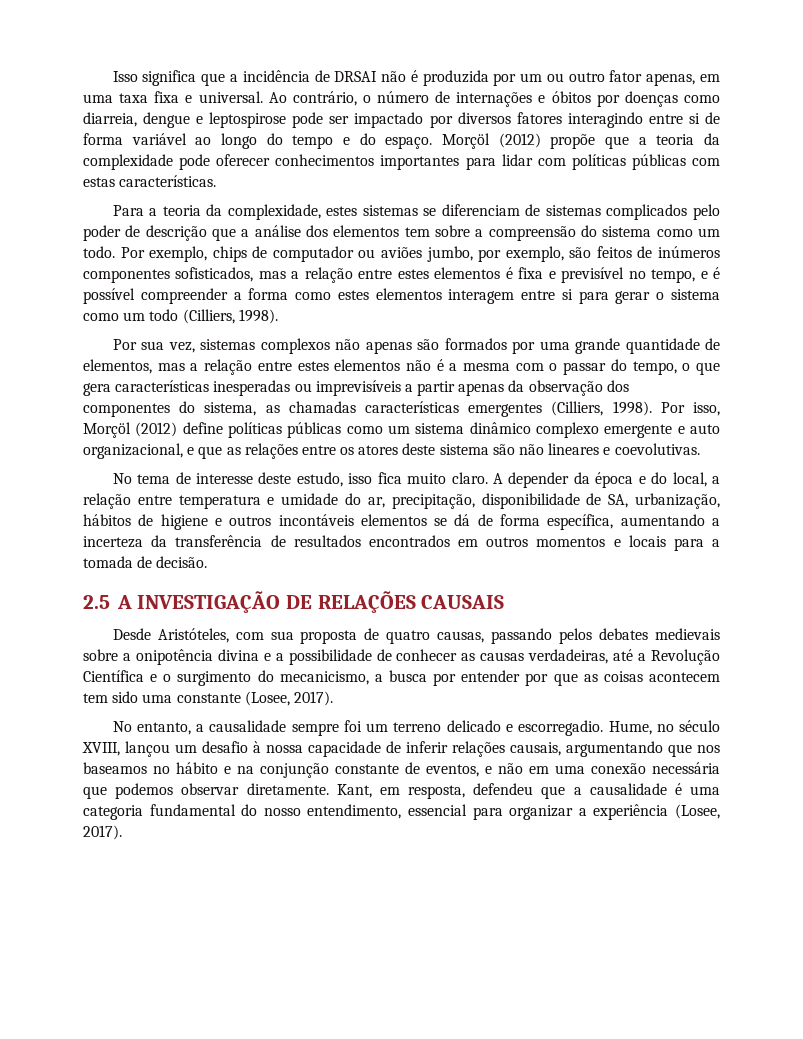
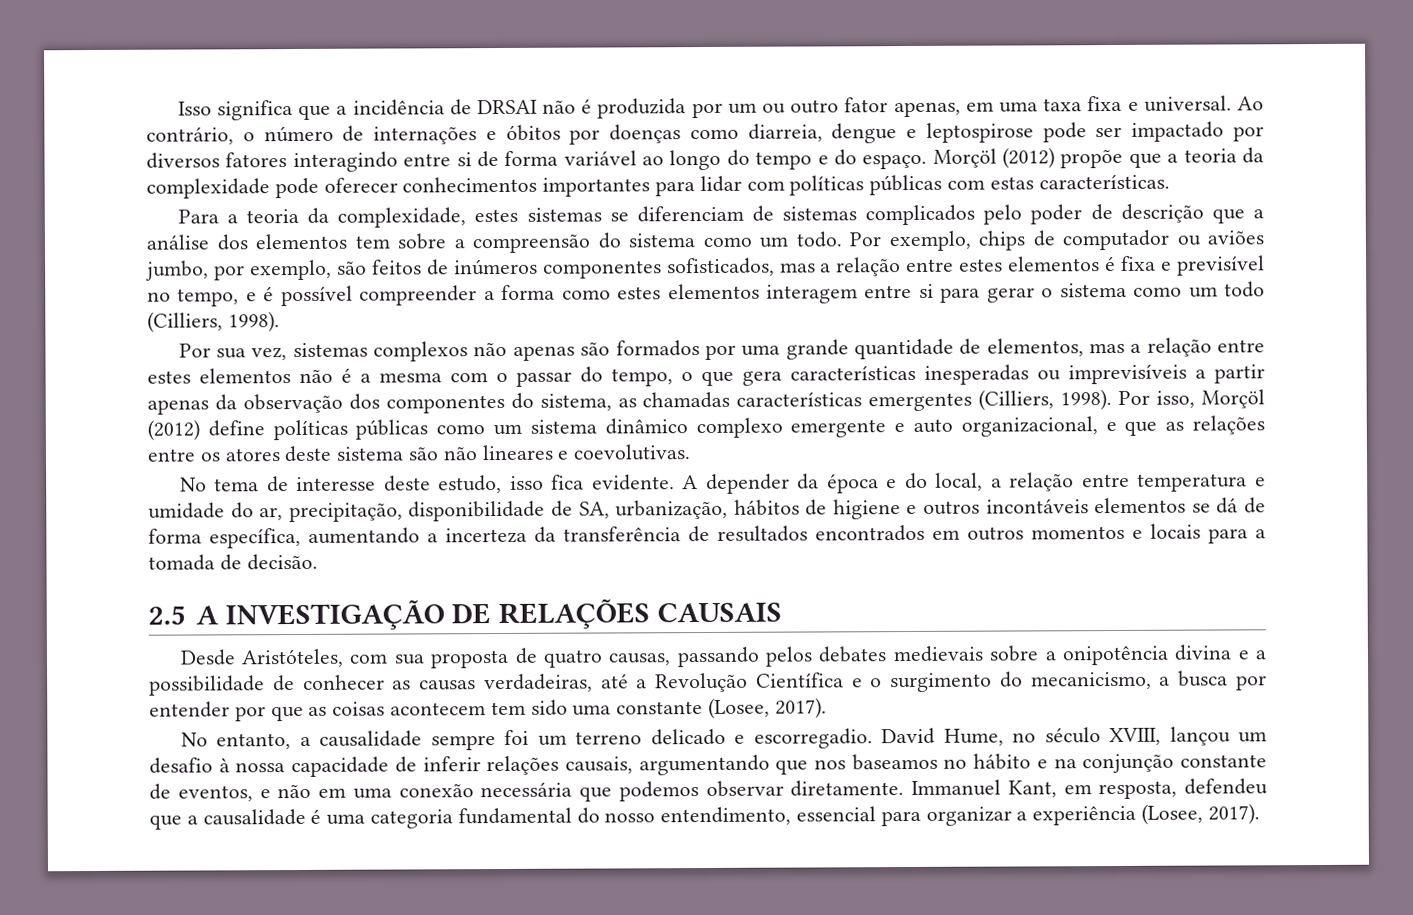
[407,472,488,484] muito claro. -> [591,474,675,491] evidente.
(604, 728) none -> [881,727,936,745] David
(329, 789) none -> [911,779,1001,797] Immanuel

